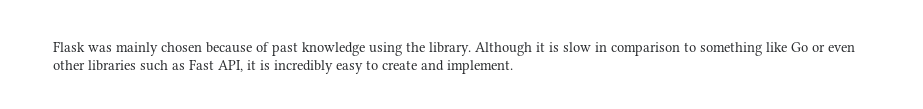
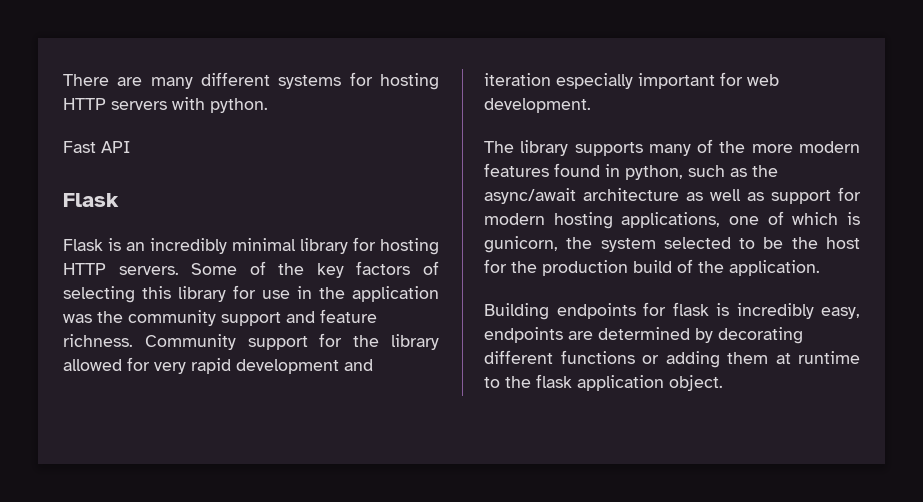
[53,41,855,56] [53,59,513,74] Flask was mainly chosen because of past knowledge using the library. Although it is slow in comparison to something like Go or even other libraries such as Fast API, it is incredibly easy to create and implement. -> [63,72,439,90] [63,97,268,113] [63,141,130,153] [63,193,119,207] [63,237,439,255] [63,261,439,278] [63,285,439,303] [63,309,377,326] [63,333,440,350] [63,357,373,374] [484,72,779,89] [484,98,591,113] [484,139,860,156] [484,163,778,180] [484,187,861,204] [484,211,860,229] [484,236,860,253] [484,259,820,276] [484,302,860,320] [484,327,803,344] [484,350,860,368] [484,374,723,391] There are many different systems for hosting HTTP servers with python. // Fast API // Flask // Flask is an incredibly minimal library for hosting HTTP servers. Some of the key factors of selecting this library for use in the application was the community support and feature richness. Community support for the library allowed for very rapid development and iteration especially important for web development. // The library supports many of the more modern features found in python, such as the async/await architecture as well as support for modern hosting applications, one of which is gunicorn, the system selected to be the host for the production build of the application. // Building endpoints for flask is incredibly easy, endpoints are determined by decorating different functions or adding them at runtime to the flask application object.

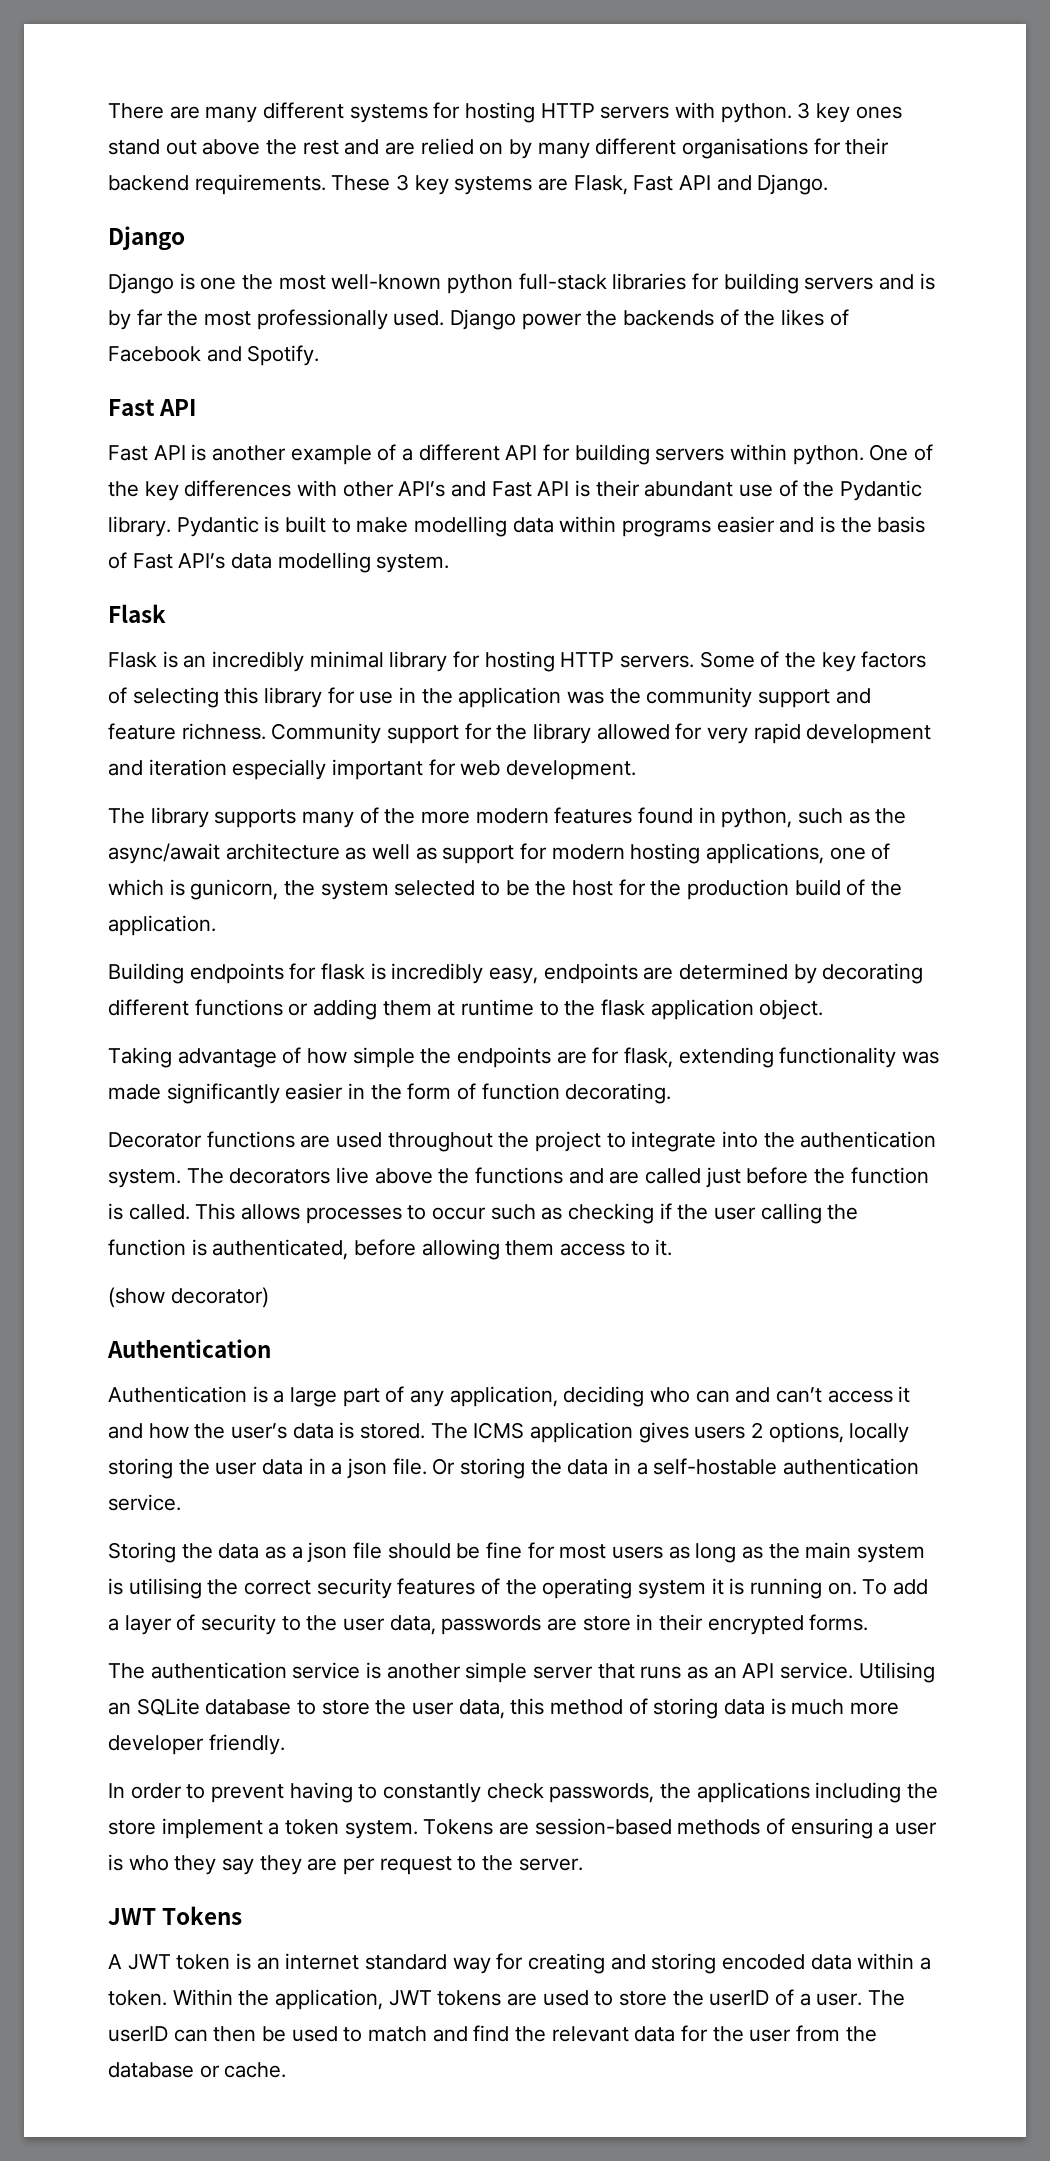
[63,141,130,153] // Fast API -> [797,102,902,123] [108,138,890,159] [108,174,829,195] [108,226,185,251] [108,273,935,294] [108,309,849,330] [108,345,320,366] [108,399,197,416] [108,444,934,465] [108,480,923,501] [108,516,926,537] [108,552,450,573] 3 key ones stand out above the rest and are relied on by many different organisations for their backend requirements. These 3 key systems are Flask, Fast API and Django. // Django // Django is one the most well-known python full-stack libraries for building servers and is by far the most professionally used. Django power the backends of the likes of Facebook and Spotify. // Fast API // Fast API is another example of a different API for building servers within python. One of the key differences with other API’s and Fast API is their abundant use of the Pydantic library. Pydantic is built to make modelling data within programs easier and is the basis of Fast API’s data modelling system.
(723, 383) none -> [108,1047,940,1068] [108,1083,672,1104] [108,1131,937,1152] [108,1167,929,1188] [108,1203,859,1224] [108,1239,673,1260] [108,1287,269,1308] [107,1339,271,1358] [108,1386,911,1407] [108,1422,910,1443] [108,1458,920,1479] [108,1494,181,1511] [108,1542,926,1563] [108,1578,929,1599] [108,1614,869,1635] [108,1662,935,1683] [108,1698,900,1719] [108,1734,285,1755] [108,1782,939,1803] [108,1818,938,1839] [108,1854,583,1875] [108,1906,243,1925] [108,1953,932,1974] [108,1989,906,2010] [108,2025,877,2042] [108,2062,287,2078] // Taking advantage of how simple the endpoints are for flask, extending functionality was made significantly easier in the form of function decorating. // Decorator functions are used throughout the project to integrate into the authentication system. The decorators live above the functions and are called just before the function is called. This allows processes to occur such as checking if the user calling the function is authenticated, before allowing them access to it. // (show decorator) // Authentication // Authentication is a large part of any application, deciding who can and can’t access it and how the user’s data is stored. The ICMS application gives users 2 options, locally storing the user data in a json file. Or storing the data in a self-hostable authentication service. // Storing the data as a json file should be fine for most users as long as the main system is utilising the correct security features of the operating system it is running on. To add a layer of security to the user data, passwords are store in their encrypted forms. // The authentication service is another simple server that runs as an API service. Utilising an SQLite database to store the user data, this method of storing data is much more developer friendly. // In order to prevent having to constantly check passwords, the applications including the store implement a token system. Tokens are session-based methods of ensuring a user is who they say they are per request to the server. // JWT Tokens // A JWT token is an internet standard way for creating and storing encoded data within a token. Within the application, JWT tokens are used to store the userID of a user. The userID can then be used to match and find the relevant data for the user from the database or cache.

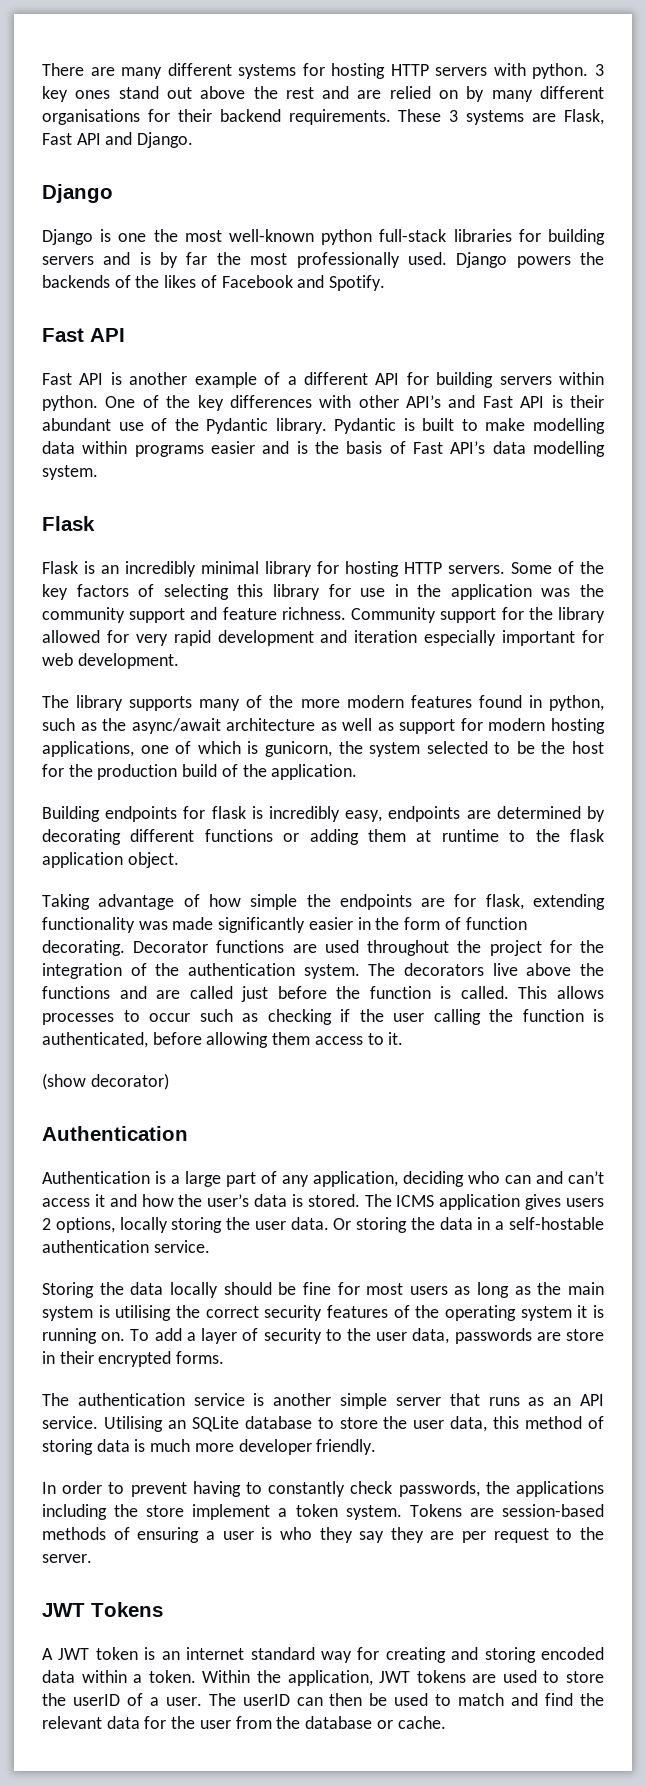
[414,175,449,195] key -> (459, 116) none
[521,313,582,330] power -> [516,256,571,268] powers
(672, 1093) // -> (125, 948) none
[606,1131,759,1152] to integrate into -> [549,940,604,953] [42,963,147,979] for the integration of
[262,1458,427,1479] data in a json file. -> [290,1217,329,1230] data.
[265,1542,383,1563] as a json file -> [169,1282,218,1298] locally

